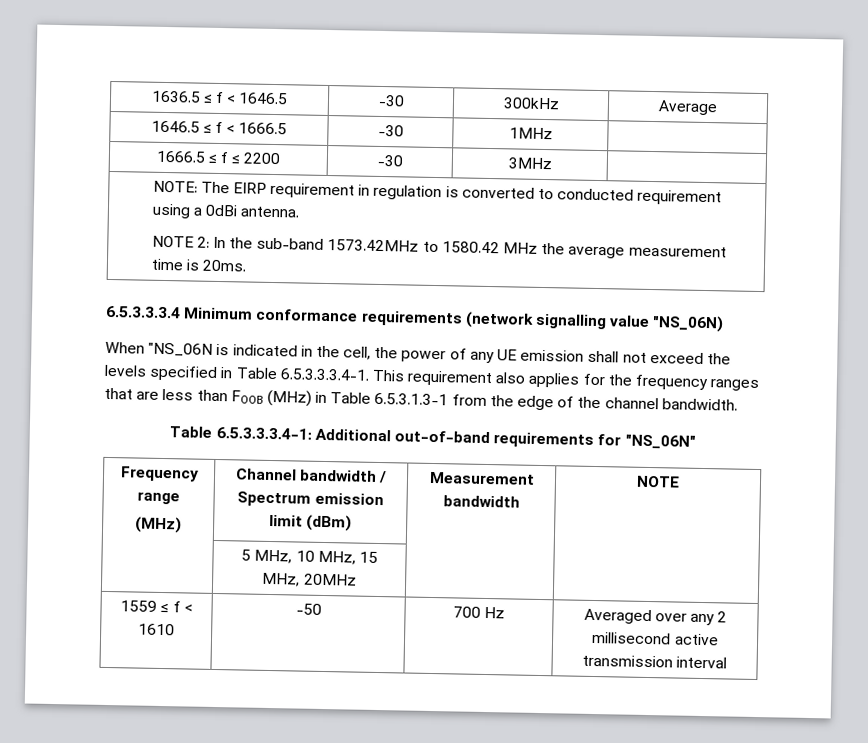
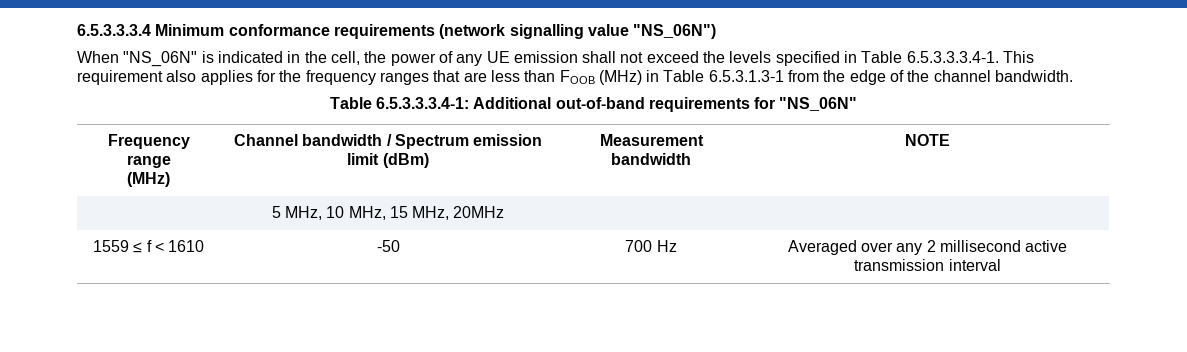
[150,90,289,105] [377,94,405,107] [502,97,560,110] [658,100,718,116] [150,120,288,135] [377,124,404,137] [508,127,553,140] [155,150,282,165] [376,154,403,167] [507,157,552,170] [152,180,723,206] [151,203,301,219] [151,235,727,259] [150,258,247,272] 1636.5 ≤ f < 1646.5 | -30 | 300kHz | Average // 1646.5 ≤ f < 1666.5 | -30 | 1MHz | // 1666.5 ≤ f ≤ 2200 | -30 | 3MHz | // NOTE: The EIRP requirement in regulation is converted to conducted requirement using a 0dBi antenna. // NOTE 2: In the sub-band 1573.42MHz to 1580.42 MHz the average measurement time is 20ms. // -> (77, 30) none
[652,315,725,333] "NS_06N) -> [633,24,717,39] "NS_06N")
[148,342,214,357] "NS_06N -> [123,51,198,67] "NS_06N"

